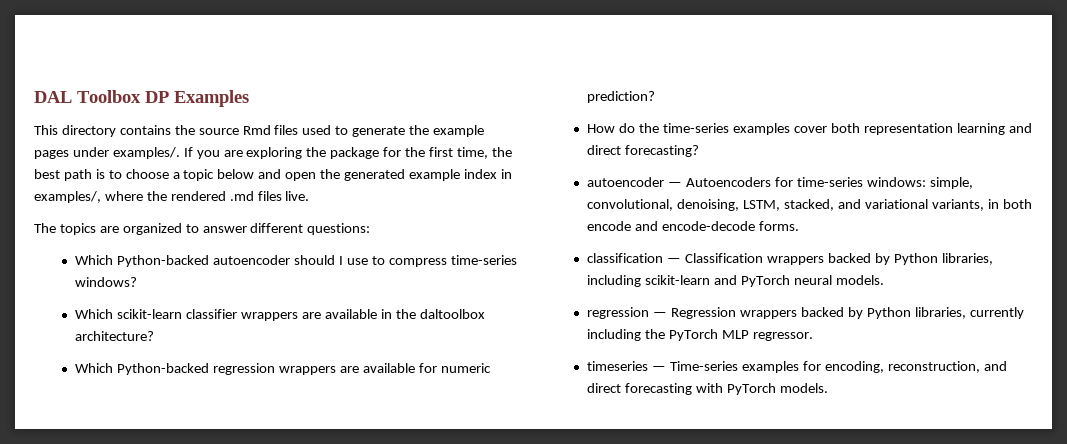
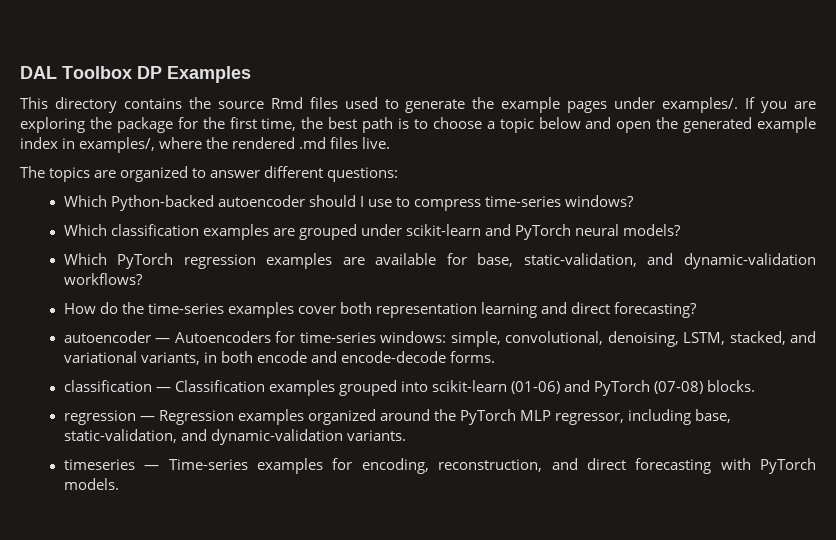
[117,309,485,321] [75,331,155,341] [75,363,491,375] [587,91,656,103] scikit-learn classifier wrappers are available in the daltoolbox architecture? // Which Python-backed regression wrappers are available for numeric prediction? -> [110,224,682,240] [63,253,817,269] [63,273,143,285] classification examples are grouped under scikit-learn and PyTorch neural models? // Which PyTorch regression examples are available for base, static-validation, and dynamic-validation workflows?
[767,253,993,265] [587,275,884,287] [587,307,1024,319] [587,329,814,341] wrappers backed by Python libraries, including scikit-learn and PyTorch neural models. // regression — Regression wrappers backed by Python libraries, currently including the PyTorch MLP regressor. -> [269,380,756,396] [63,409,732,425] [63,429,407,445] examples grouped into scikit-learn (01-06) and PyTorch (07-08) blocks. // regression — Regression examples organized around the PyTorch MLP regressor, including base, static-validation, and dynamic-validation variants.

